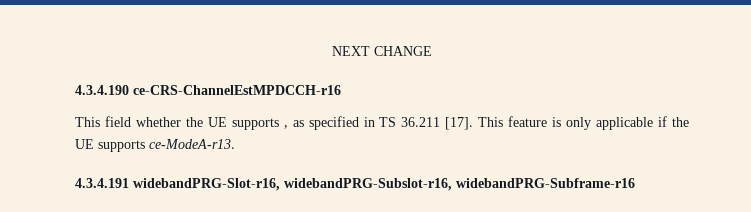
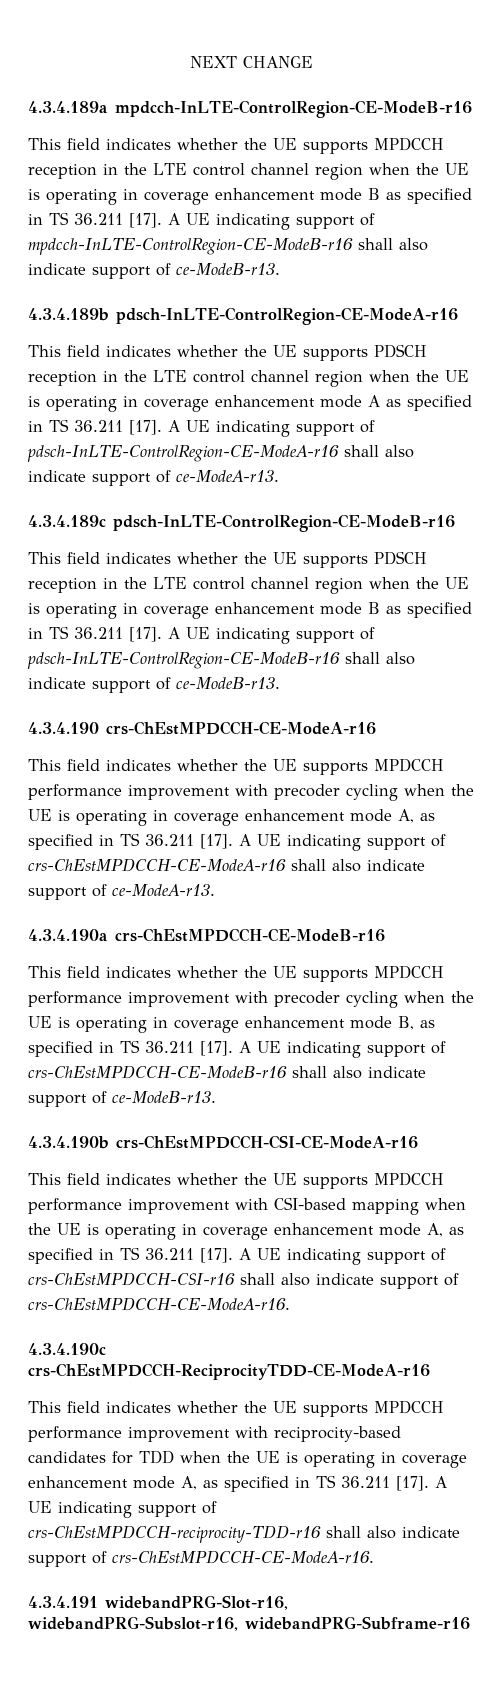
[75,85,341,95] [75,116,690,130] [75,139,235,152] 4.3.4.190 ce-CRS-ChannelEstMPDCCH-r16 // This field whether the UE supports , as specified in TS 36.211 [17]. This feature is only applicable if the UE supports ce-ModeA-r13. -> [28,100,472,118] [28,137,444,154] [28,163,469,180] [28,188,472,205] [28,212,375,230] [28,238,428,255] [28,263,280,279] [28,307,458,325] [28,344,427,361] [28,370,469,387] [28,395,472,412] [28,419,375,437] [27,445,414,462] [28,470,279,486] [28,514,455,532] [28,551,427,568] [28,577,469,594] [28,602,472,619] [28,626,375,644] [27,652,415,669] [28,677,280,693] [28,721,376,735] [28,758,444,775] [28,784,474,801] [28,809,435,826] [28,833,446,851] [28,858,425,872] [28,884,215,900] [28,928,385,942] [28,965,444,982] [28,991,474,1008] [28,1016,435,1033] [28,1040,446,1058] [28,1065,426,1079] [28,1091,216,1107] [28,1135,418,1149] [28,1172,444,1189] [28,1197,466,1215] [28,1223,464,1240] [28,1247,446,1265] [28,1272,459,1289] [28,1297,290,1311] [28,1343,106,1355] [28,1363,430,1380] [28,1400,444,1417] [28,1426,401,1442] [28,1450,467,1468] [28,1475,447,1492] [28,1501,217,1518] [28,1525,460,1543] [28,1550,374,1567] 4.3.4.189a mpdcch-InLTE-ControlRegion-CE-ModeB-r16 // This field indicates whether the UE supports MPDCCH reception in the LTE control channel region when the UE is operating in coverage enhancement mode B as specified in TS 36.211 [17]. A UE indicating support of mpdcch-InLTE-ControlRegion-CE-ModeB-r16 shall also indicate support of ce-ModeB-r13. // 4.3.4.189b pdsch-InLTE-ControlRegion-CE-ModeA-r16 // This field indicates whether the UE supports PDSCH reception in the LTE control channel region when the UE is operating in coverage enhancement mode A as specified in TS 36.211 [17]. A UE indicating support of pdsch-InLTE-ControlRegion-CE-ModeA-r16 shall also indicate support of ce-ModeA-r13. // 4.3.4.189c pdsch-InLTE-ControlRegion-CE-ModeB-r16 // This field indicates whether the UE supports PDSCH reception in the LTE control channel region when the UE is operating in coverage enhancement mode B as specified in TS 36.211 [17]. A UE indicating support of pdsch-InLTE-ControlRegion-CE-ModeB-r16 shall also indicate support of ce-ModeB-r13. // 4.3.4.190 crs-ChEstMPDCCH-CE-ModeA-r16 // This field indicates whether the UE supports MPDCCH performance improvement with precoder cycling when the UE is operating in coverage enhancement mode A, as specified in TS 36.211 [17]. A UE indicating support of crs-ChEstMPDCCH-CE-ModeA-r16 shall also indicate support of ce-ModeA-r13. // 4.3.4.190a crs-ChEstMPDCCH-CE-ModeB-r16 // This field indicates whether the UE supports MPDCCH performance improvement with precoder cycling when the UE is operating in coverage enhancement mode B, as specified in TS 36.211 [17]. A UE indicating support of crs-ChEstMPDCCH-CE-ModeB-r16 shall also indicate support of ce-ModeB-r13. // 4.3.4.190b crs-ChEstMPDCCH-CSI-CE-ModeA-r16 // This field indicates whether the UE supports MPDCCH performance improvement with CSI-based mapping when the UE is operating in coverage enhancement mode A, as specified in TS 36.211 [17]. A UE indicating support of crs-ChEstMPDCCH-CSI-r16 shall also indicate support of crs-ChEstMPDCCH-CE-ModeA-r16. // 4.3.4.190c crs-ChEstMPDCCH-ReciprocityTDD-CE-ModeA-r16 // This field indicates whether the UE supports MPDCCH performance improvement with reciprocity-based candidates for TDD when the UE is operating in coverage enhancement mode A, as specified in TS 36.211 [17]. A UE indicating support of crs-ChEstMPDCCH-reciprocity-TDD-r16 shall also indicate support of crs-ChEstMPDCCH-CE-ModeA-r16.

